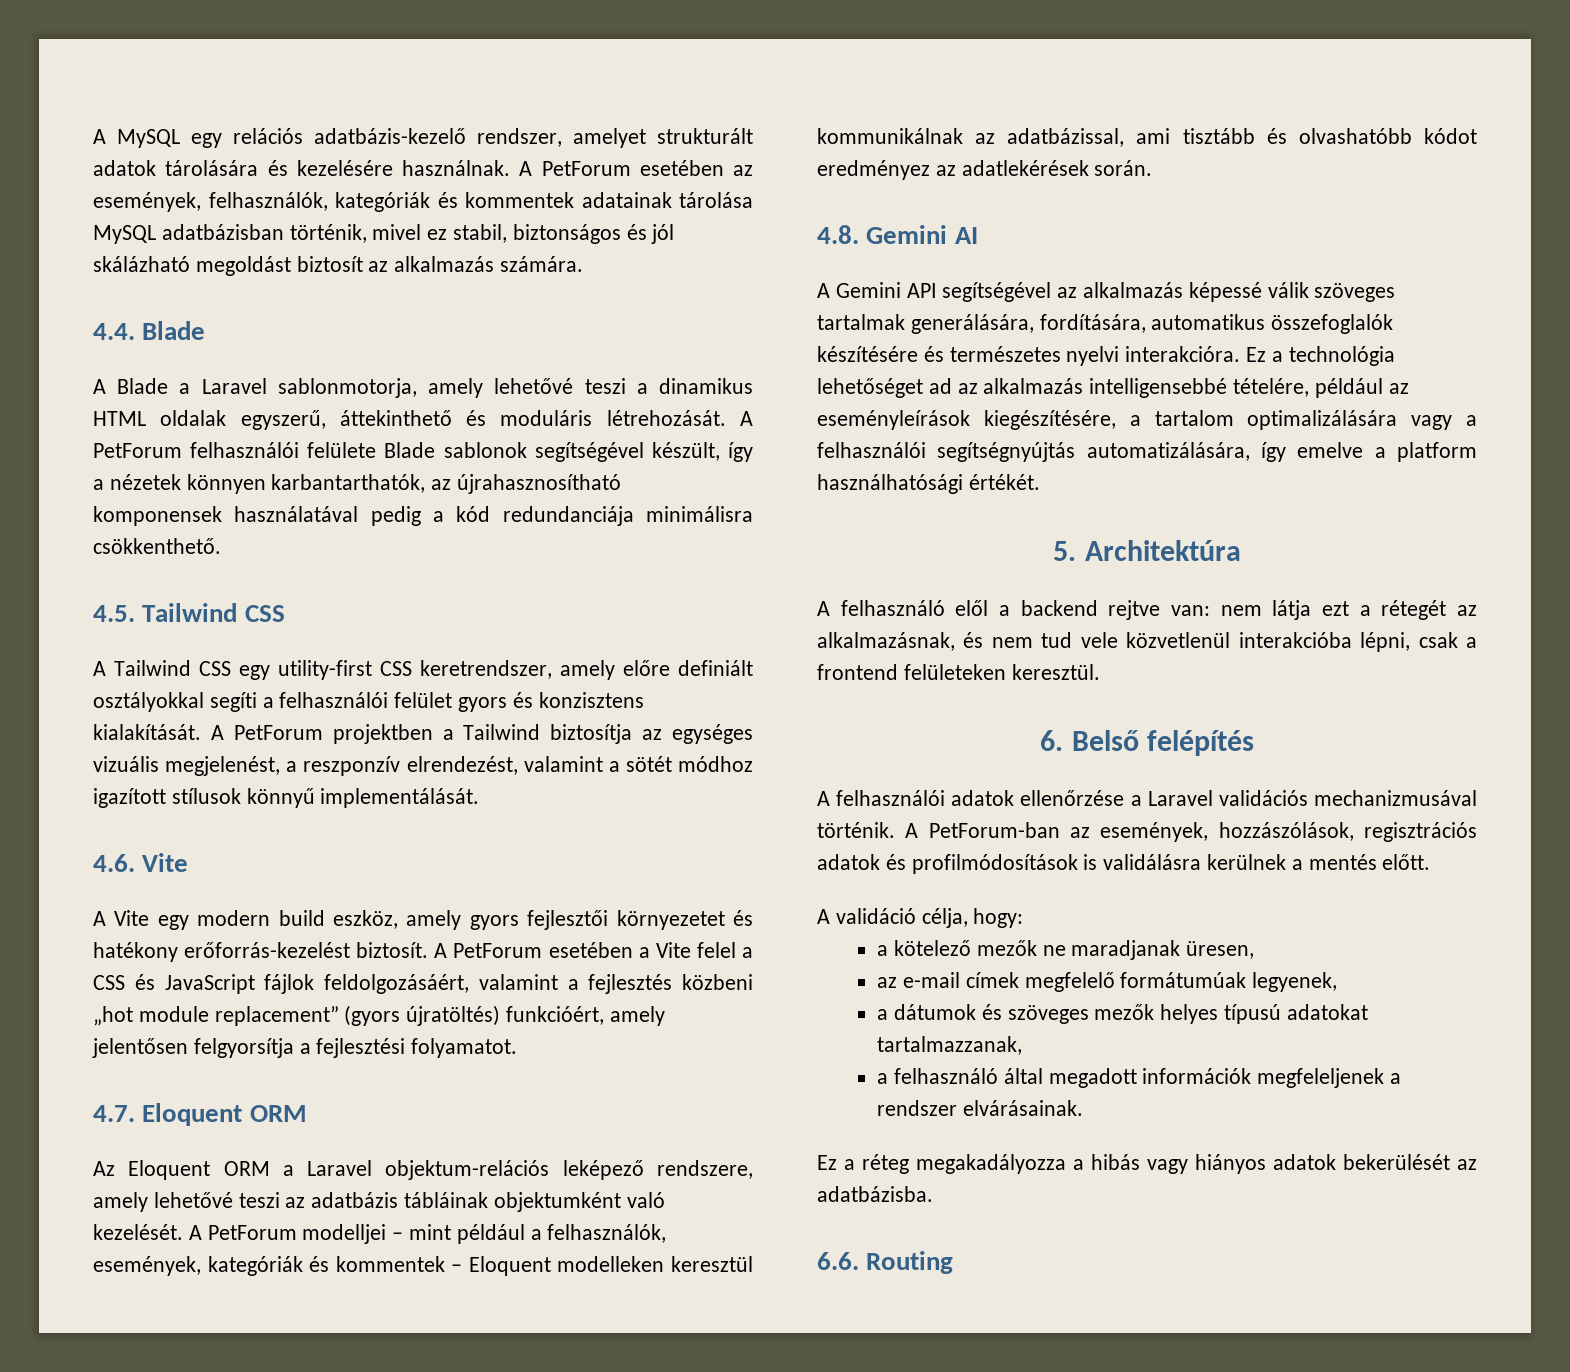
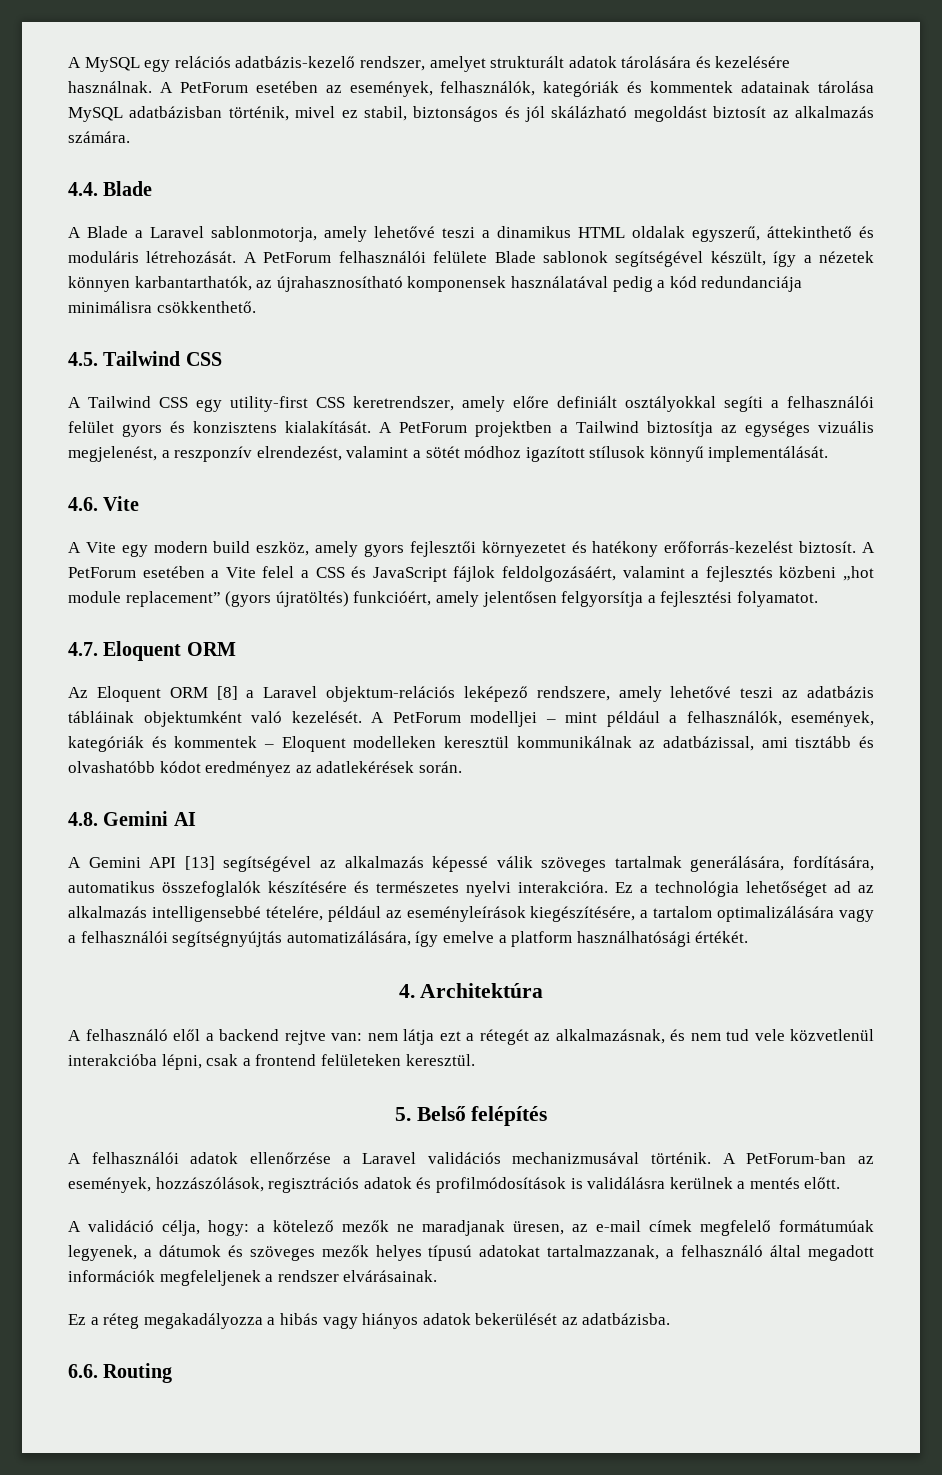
(270, 1168) none -> [216,686,238,700] [8]
(937, 290) none -> [184,856,215,870] [13]
[1053,541,1077,561] 5. -> [398,984,415,998] 4.
[1040,730,1064,751] 6. -> [394,1107,411,1121] 5.
(1024, 918) // -> (249, 1228) none
(1255, 950) // -> (564, 1228) none
(1338, 982) // -> (137, 1253) none
(1023, 1045) // -> (660, 1252) none

